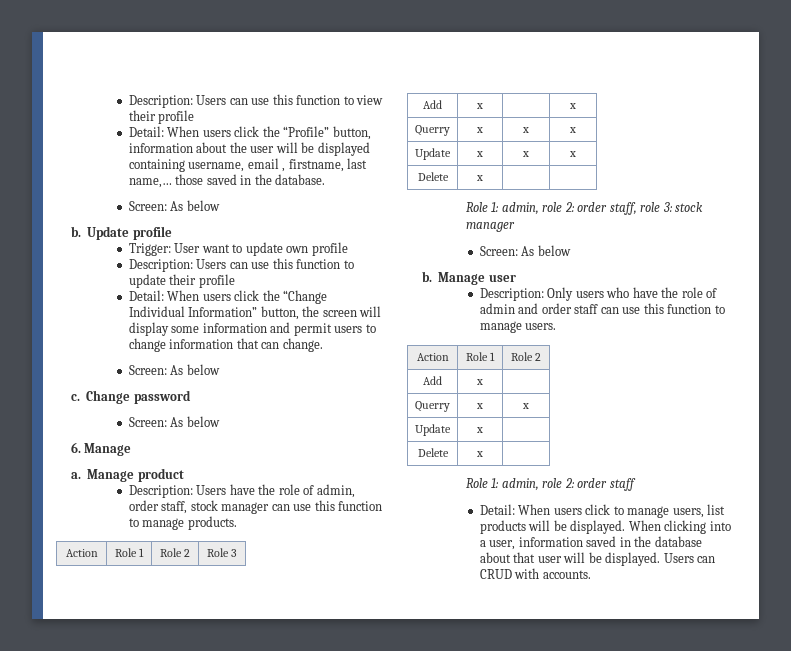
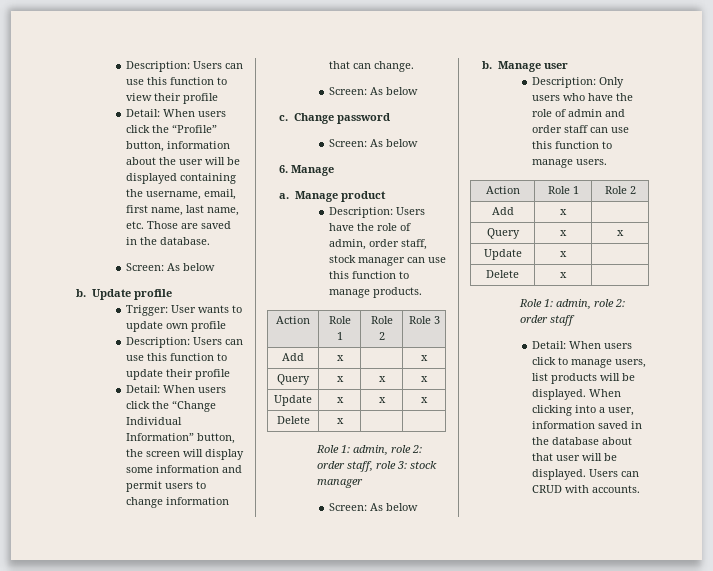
[188,158,368,172] [128,174,204,188] username, email , firstname, last name,… those -> [125,189,236,200] [125,205,239,216] [125,221,198,229] the username, email, first name, last name, etc. Those are
[201,244,230,253] want -> [197,305,229,313] wants
[415,125,450,136] Querry -> [277,374,310,385] Query
[415,401,450,412] Querry -> [486,228,520,239] Query

